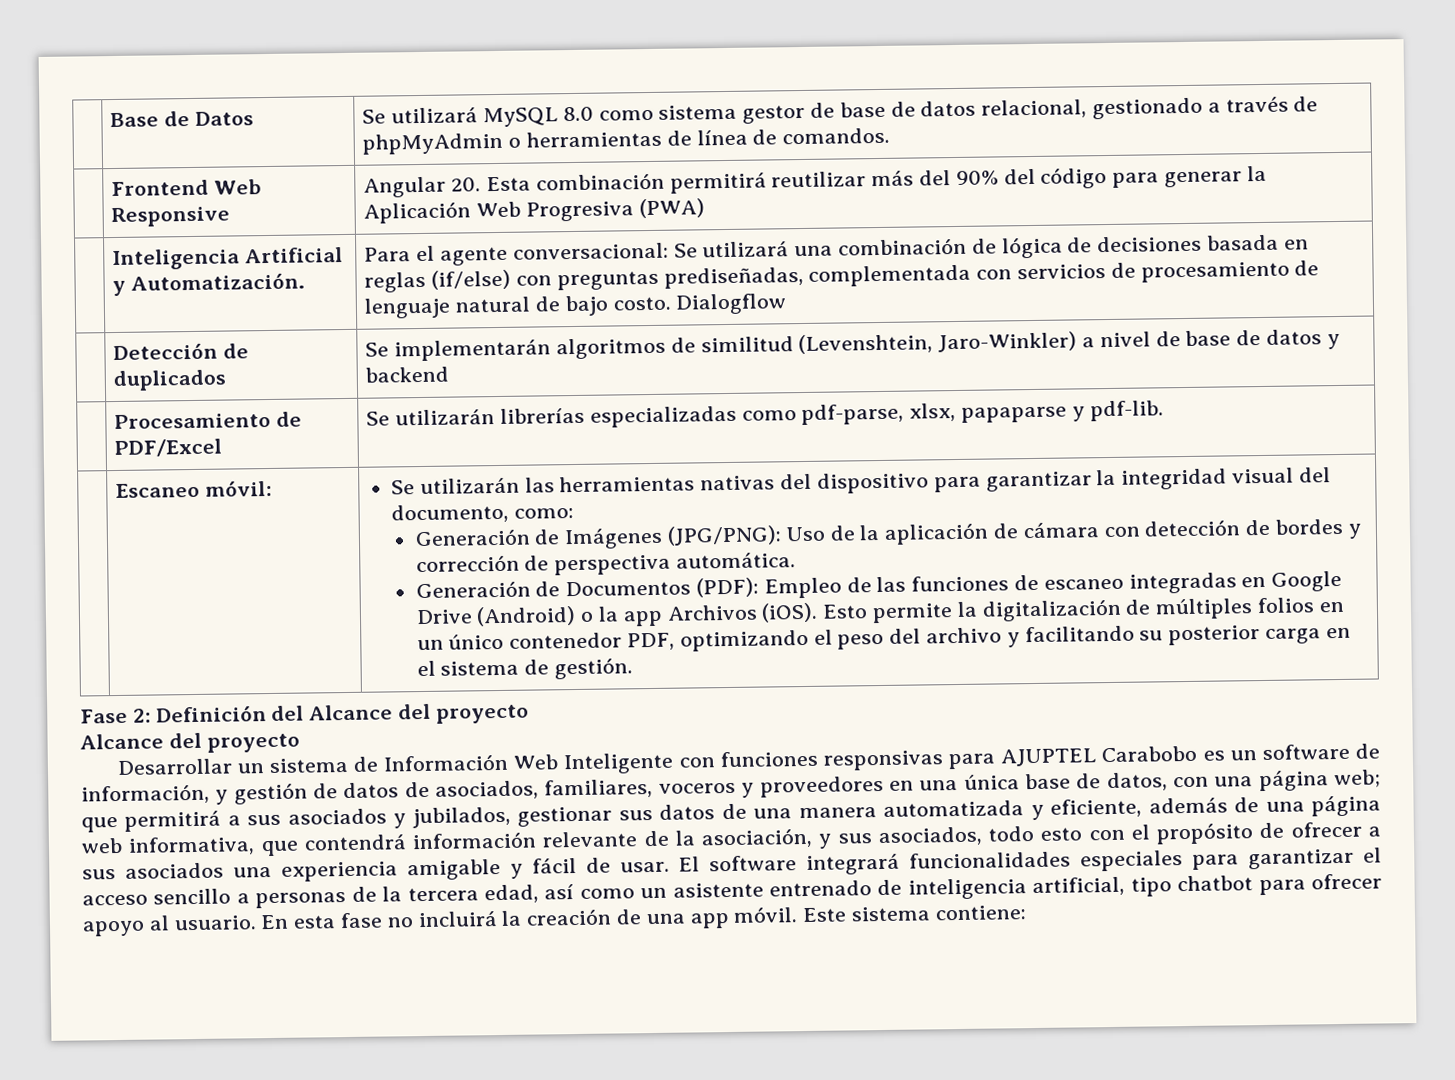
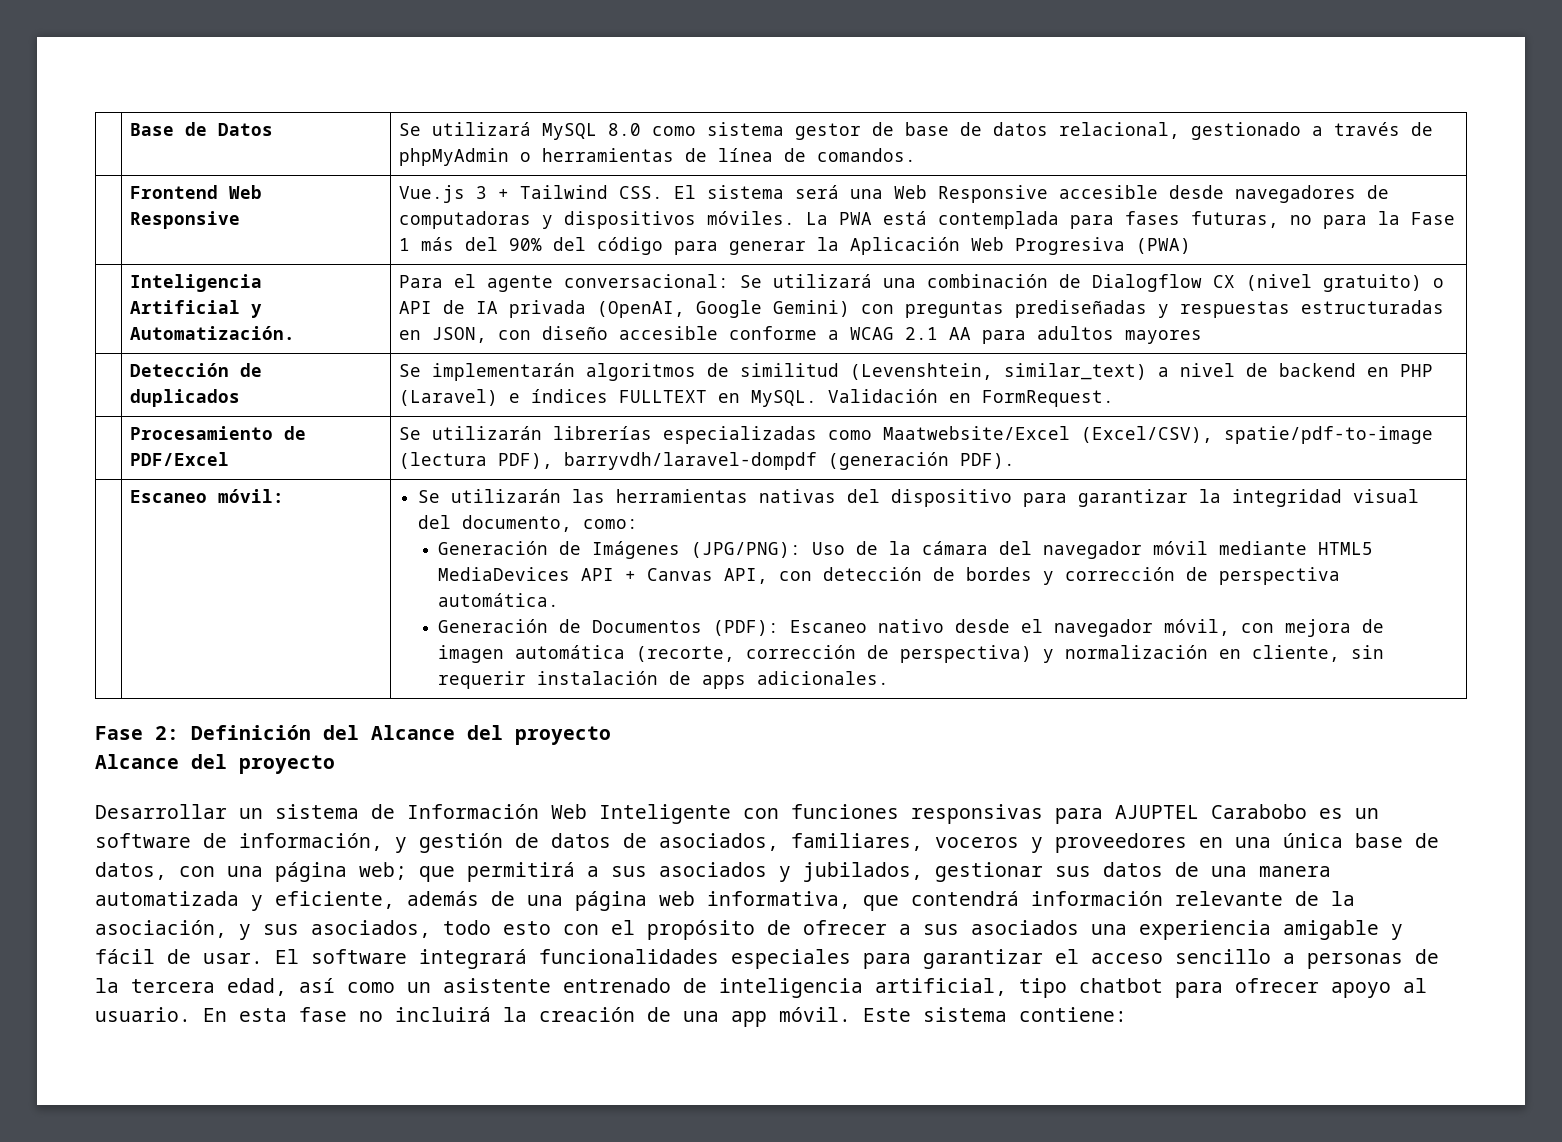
[363,171,867,198] Angular 20. Esta combinación permitirá reutilizar -> [398,185,1389,203] [398,211,1455,229] [398,238,410,251] Vue.js 3 + Tailwind CSS. El sistema será una Web Responsive accesible desde navegadores de computadoras y dispositivos móviles. La PWA está contemplada para fases futuras, no para la Fase 1
[1001,234,1309,259] [364,260,1320,293] [364,293,788,319] lógica de decisiones basada en reglas (if/else) con preguntas prediseñadas, complementada con servicios de procesamiento de lenguaje natural de bajo costo. Dialogflow -> [1091,274,1444,292] [398,300,1444,318] [398,326,1202,344] Dialogflow CX (nivel gratuito) o API de IA privada (OpenAI, Google Gemini) con preguntas prediseñadas y respuestas estructuradas en JSON, con diseño accesible conforme a WCAG 2.1 AA para adultos mayores
[938,331,1078,353] Jaro-Winkler) -> [1003,363,1147,380] similar_text)
[1185,329,1340,350] [365,366,450,383] base de datos y backend -> [1278,363,1433,377] [398,389,1114,407] backend en PHP (Laravel) e índices FULLTEXT en MySQL. Validación en FormRequest.
[801,400,1164,426] pdf-parse, xlsx, papaparse y pdf-lib. -> [882,426,1433,444] [398,452,1015,470] Maatwebsite/Excel (Excel/CSV), spatie/pdf-to-image (lectura PDF), barryvdh/laravel-dompdf (generación PDF).
[884,522,1099,545] aplicación de cámara -> [922,541,1374,559] [438,567,769,584] cámara del navegador móvil mediante HTML5 MediaDevices API + Canvas API,
[763,570,1343,599] [415,597,1344,627] [416,625,1351,652] [416,657,633,680] Empleo de las funciones de escaneo integradas en Google Drive (Android) o la app Archivos (iOS). Esto permite la digitalización de múltiples folios en un único contenedor PDF, optimizando el peso del archivo y facilitando su posterior carga en el sistema de gestión. -> [790,619,1385,637] [438,645,1385,663] [438,671,890,689] Escaneo nativo desde el navegador móvil, con mejora de imagen automática (recorte, corrección de perspectiva) y normalización en cliente, sin requerir instalación de apps adicionales.

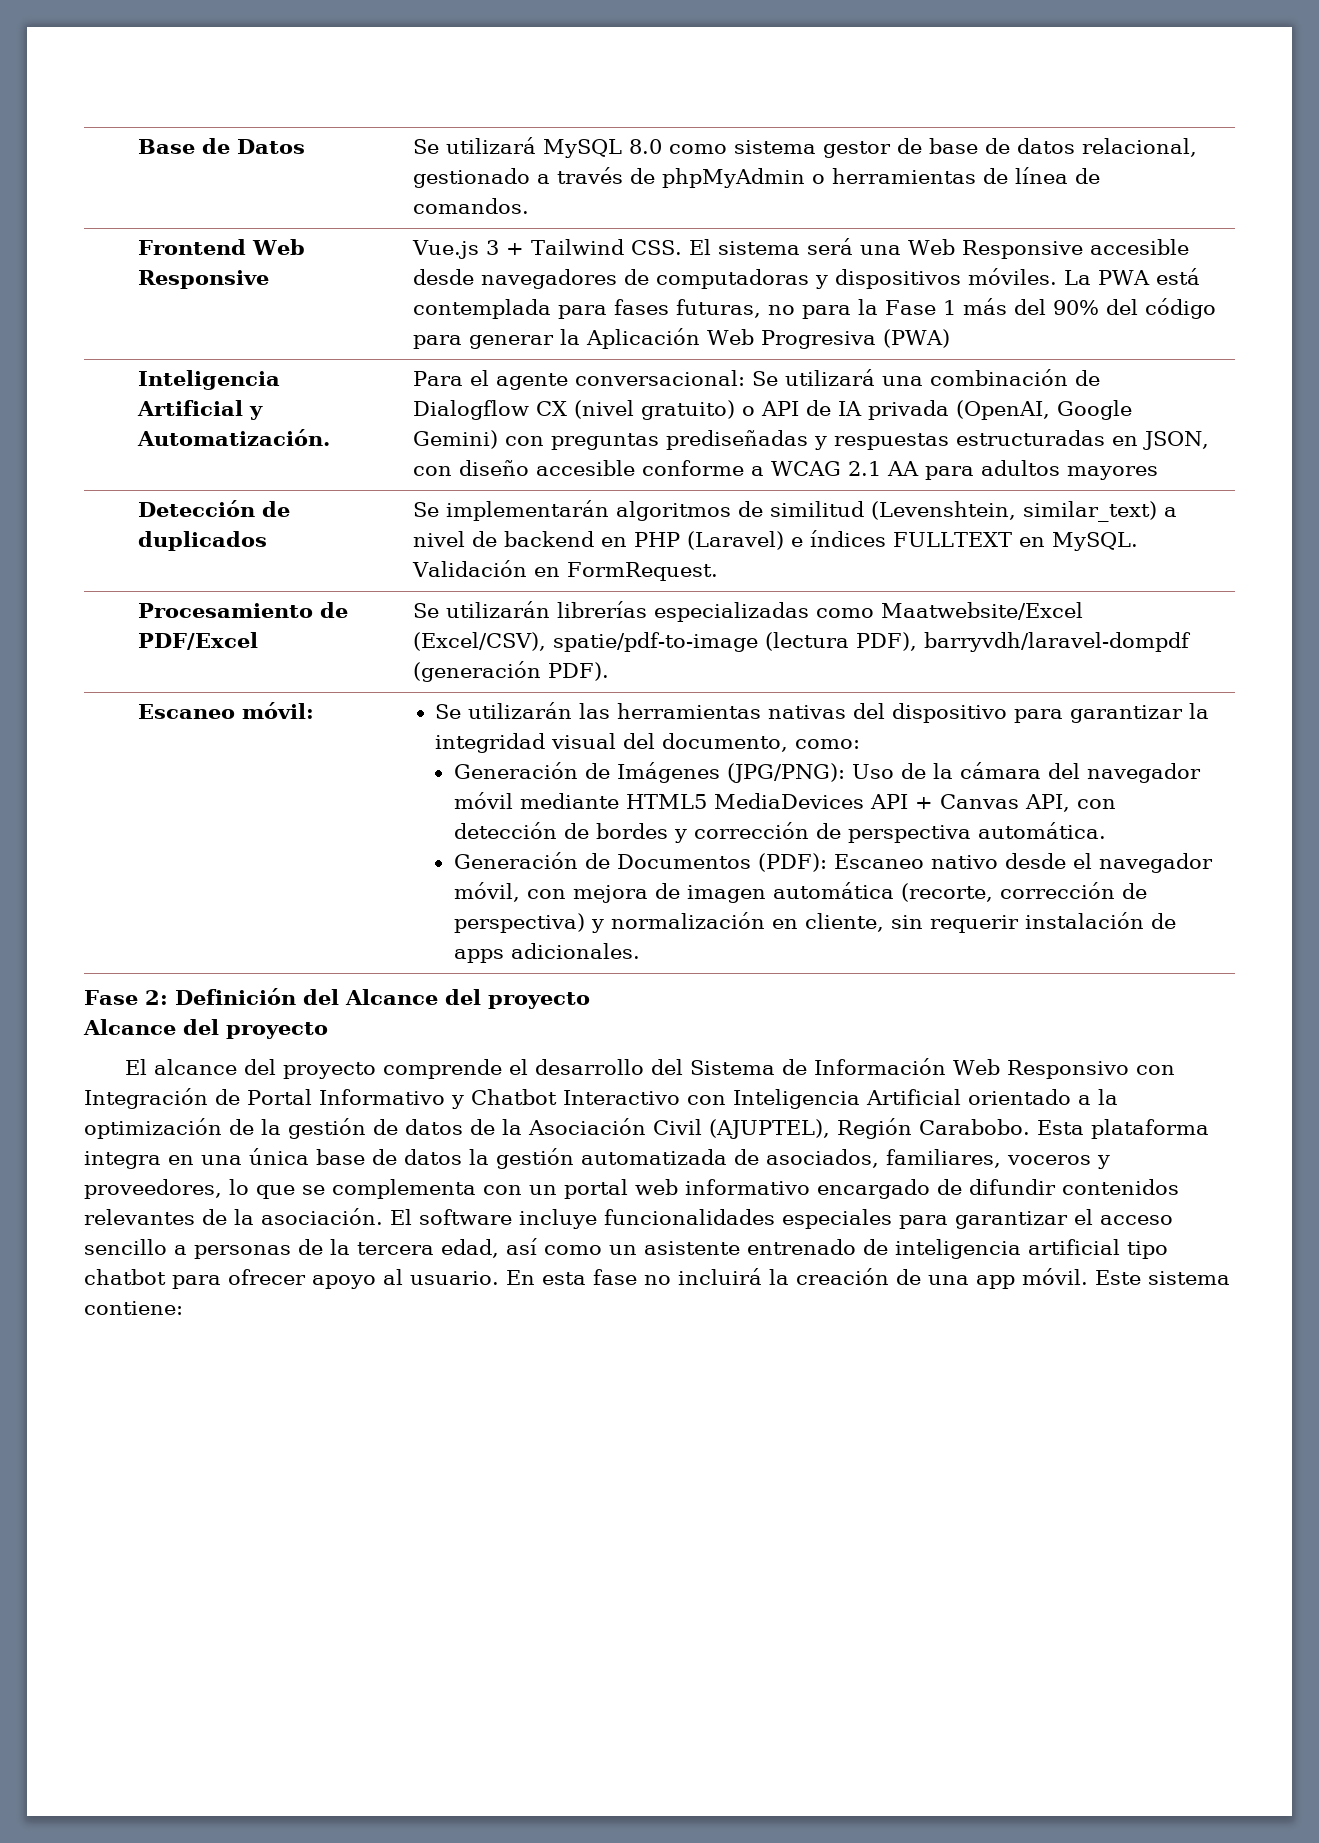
[95,804,1379,824] [95,833,1439,853] [95,862,1331,882] [95,891,1355,911] [95,920,1403,940] [95,949,263,964] Desarrollar un sistema de Información Web Inteligente con funciones responsivas para AJUPTEL Carabobo es un software de información, y gestión de datos de asociados, familiares, voceros y proveedores en una única base de datos, con una página web; que permitirá a sus asociados y jubilados, gestionar sus datos de una manera automatizada y eficiente, además de una página web informativa, que contendrá información relevante de la asociación, y sus asociados, todo esto con el propósito de ofrecer a sus asociados una experiencia amigable y fácil de usar. -> [124,1058,1175,1079] [84,1088,1118,1109] [84,1118,1209,1139] [84,1148,1110,1169] [84,1179,1179,1199] [84,1208,383,1225] El alcance del proyecto comprende el desarrollo del Sistema de Información Web Responsivo con Integración de Portal Informativo y Chatbot Interactivo con Inteligencia Artificial orientado a la optimización de la gestión de datos de la Asociación Civil (AJUPTEL), Región Carabobo. Esta plataforma integra en una única base de datos la gestión automatizada de asociados, familiares, voceros y proveedores, lo que se complementa con un portal web informativo encargado de difundir contenidos relevantes de la asociación.
[419,949,527,969] integrará -> [519,1209,597,1229] incluye
[875,978,1007,996] artificial, -> [1028,1239,1120,1255] artificial

